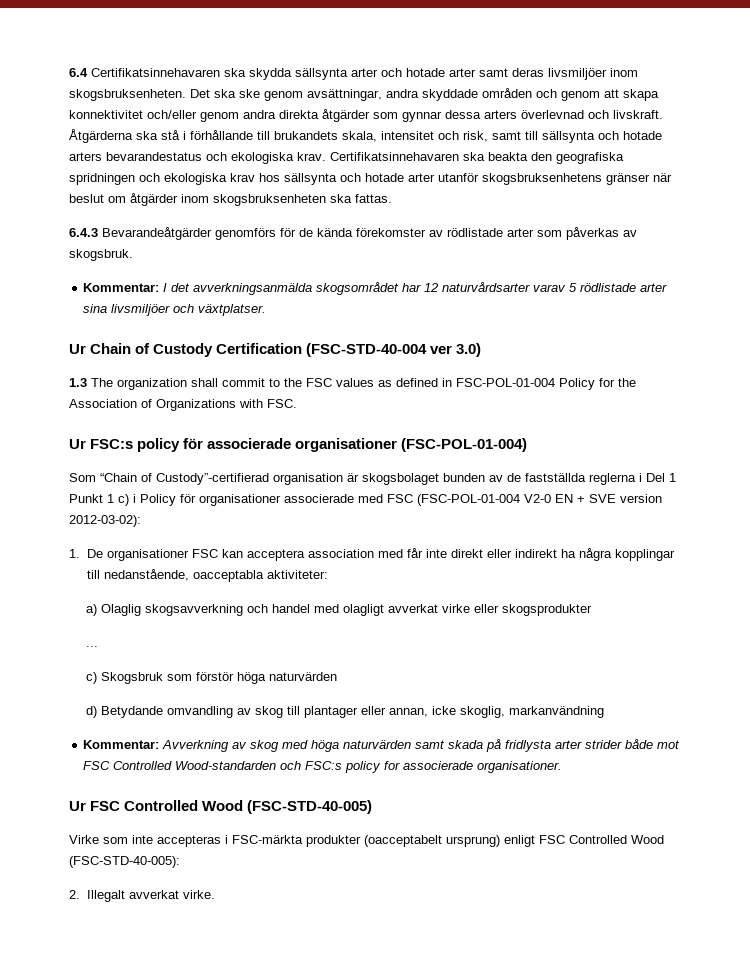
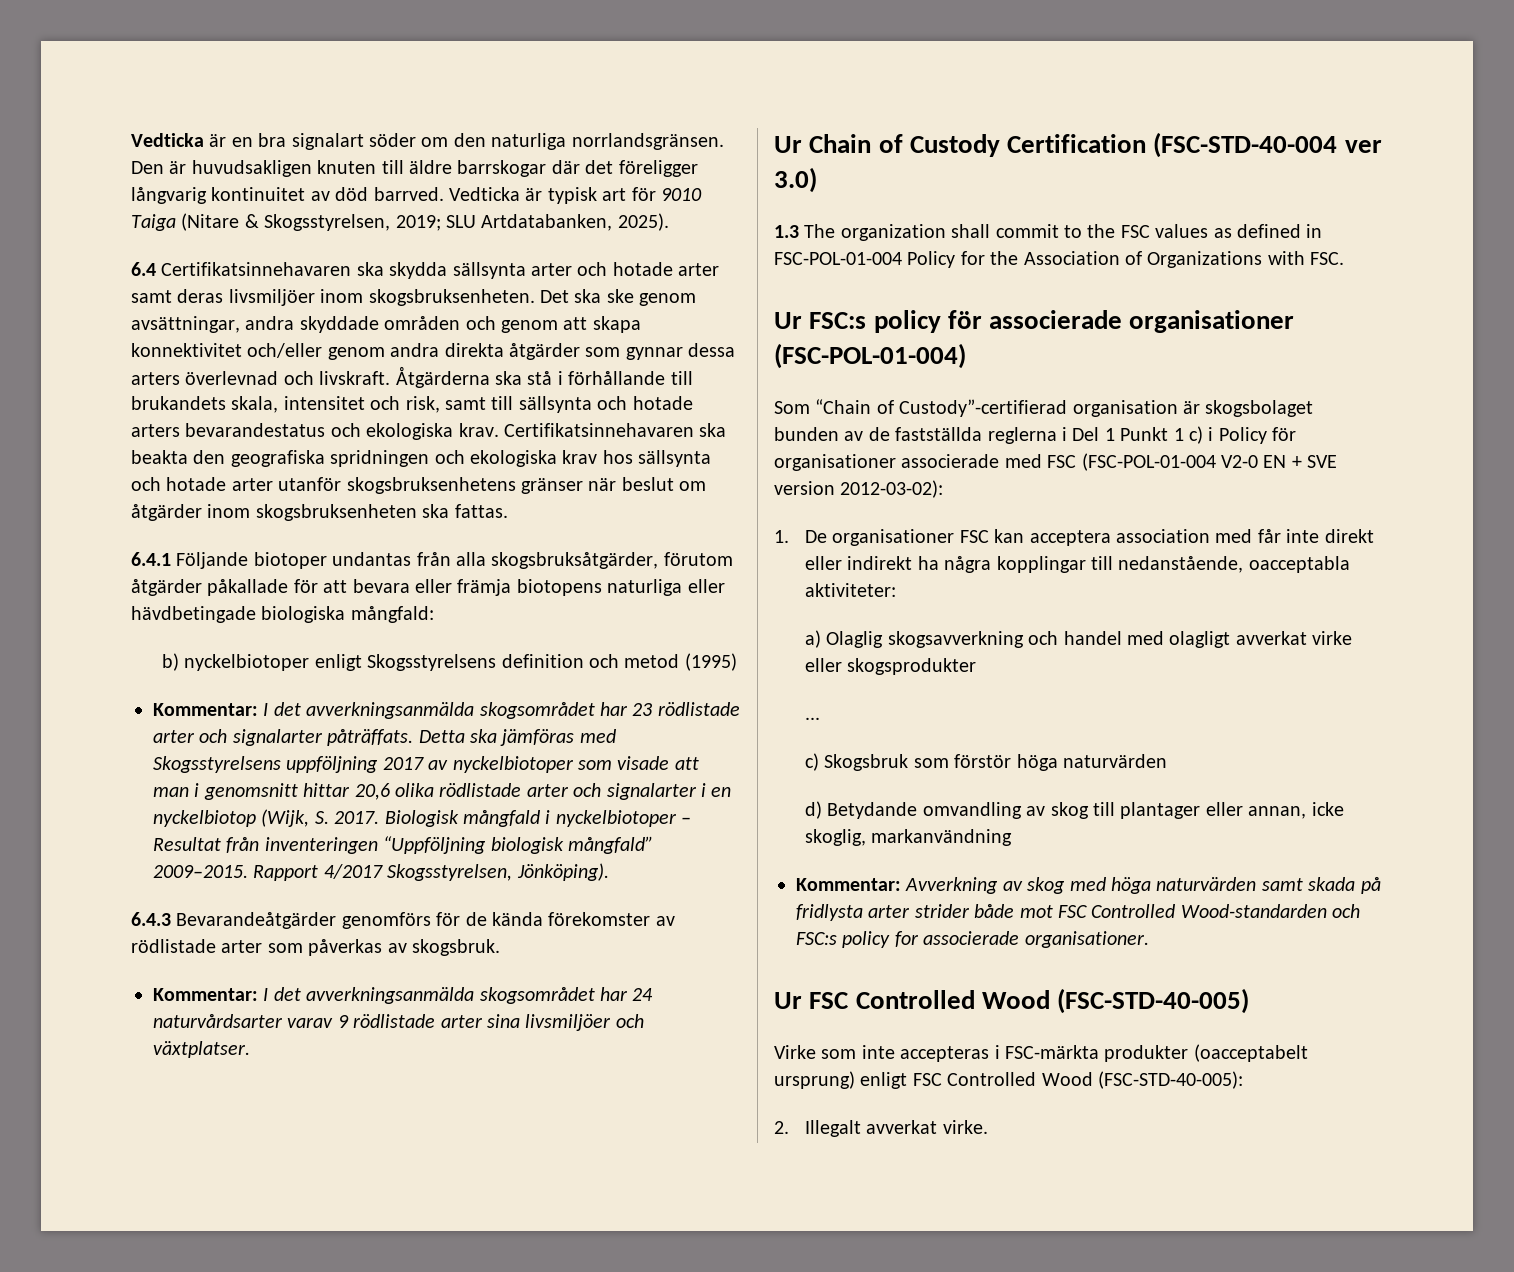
(69, 72) none -> [131,133,724,150] [131,160,698,177] [131,187,702,204] [131,213,669,231] Vedticka är en bra signalart söder om den naturliga norrlandsgränsen. Den är huvudsakligen knuten till äldre barrskogar där det föreligger långvarig kontinuitet av död barrved. Vedticka är typisk art för 9010 Taiga (Nitare & Skogsstyrelsen, 2019; SLU Artdatabanken, 2025). //
(392, 198) none -> [131,552,733,569] [131,579,725,596] [131,606,434,623] [162,653,737,671] [153,702,740,719] [153,729,616,746] [153,756,699,773] [153,783,732,800] [153,809,692,827] [153,836,653,854] [153,863,609,881] // 6.4.1 Följande biotoper undantas från alla skogsbruksåtgärder, förutom åtgärder påkallade för att bevara eller främja biotopens naturliga eller hävdbetingade biologiska mångfald: // b) nyckelbiotoper enligt Skogsstyrelsens definition och metod (1995) // Kommentar: I det avverkningsanmälda skogsområdet har 23 rödlistade arter och signalarter påträffats. Detta ska jämföras med Skogsstyrelsens uppföljning 2017 av nyckelbiotoper som visade att man i genomsnitt hittar 20,6 olika rödlistade arter och signalarter i en nyckelbiotop (Wijk, S. 2017. Biologisk mångfald i nyckelbiotoper – Resultat från inventeringen “Uppföljning biologisk mångfald” 2009–2015. Rapport 4/2017 Skogsstyrelsen, Jönköping).
[424,283,440,292] 12 -> [632,988,654,1001] 24
[569,283,578,292] 5 -> [337,1015,349,1028] 9

